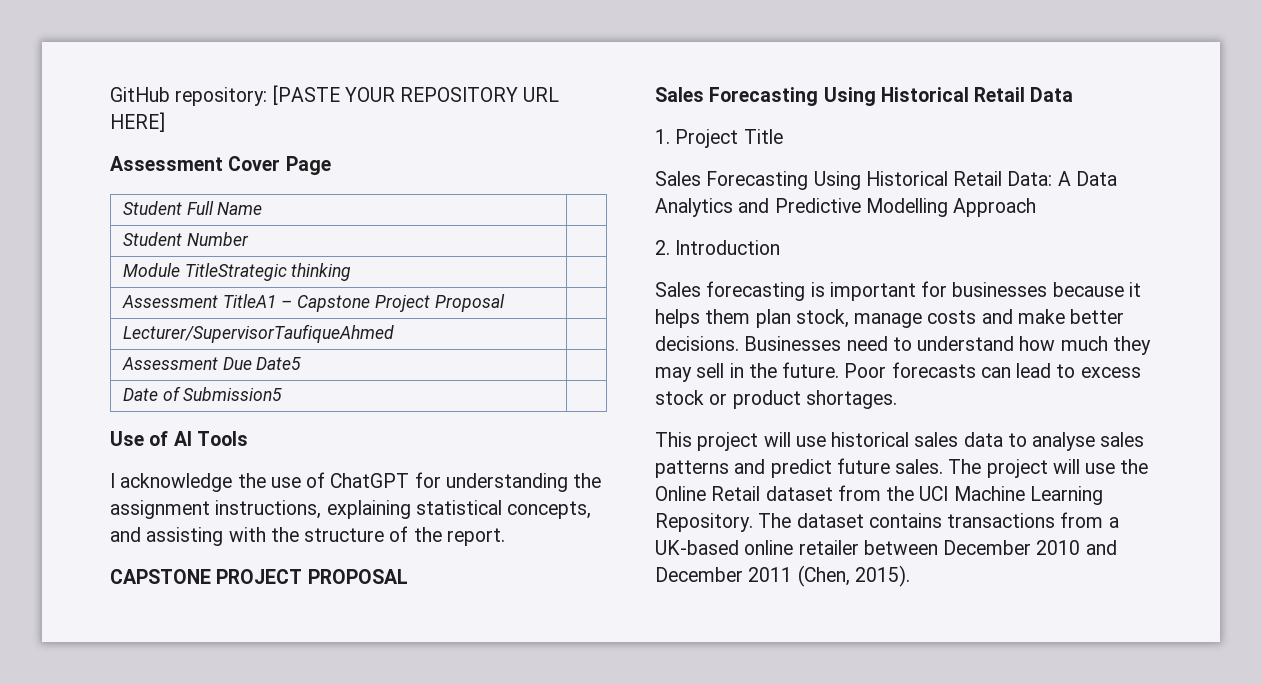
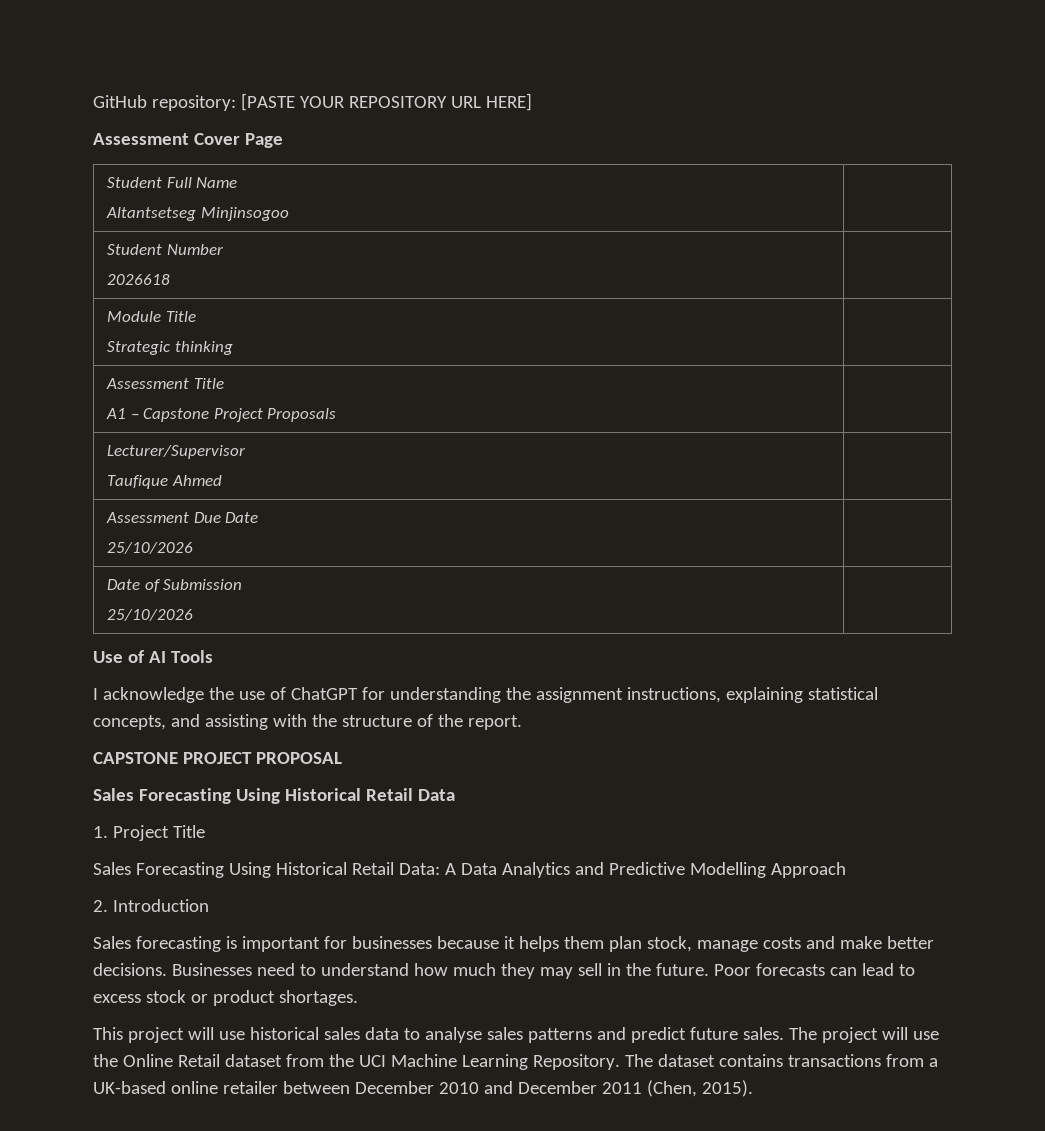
(263, 208) none -> [106,207,289,221] // Altantsetseg Minjinsogoo
(249, 239) none -> [107,274,171,285] // 2026618
[184,263,287,281] TitleStrategic -> [165,311,196,322] [107,341,172,355] Title // Strategic
[222,294,277,308] TitleA1 -> [193,378,224,389] [106,408,127,419] Title // A1
[434,294,505,312] [122,324,394,343] Proposal | // Lecturer/SupervisorTaufiqueAhmed -> [266,408,336,422] [107,445,246,459] [107,475,222,489] Proposals | // Lecturer/Supervisor // Taufique Ahmed
[256,357,302,370] Date5 -> [225,512,259,523] [107,542,194,554] Date // 25/10/2026
[183,387,283,401] Submission5 -> [163,579,243,590] [107,609,194,621] Submission // 25/10/2026

